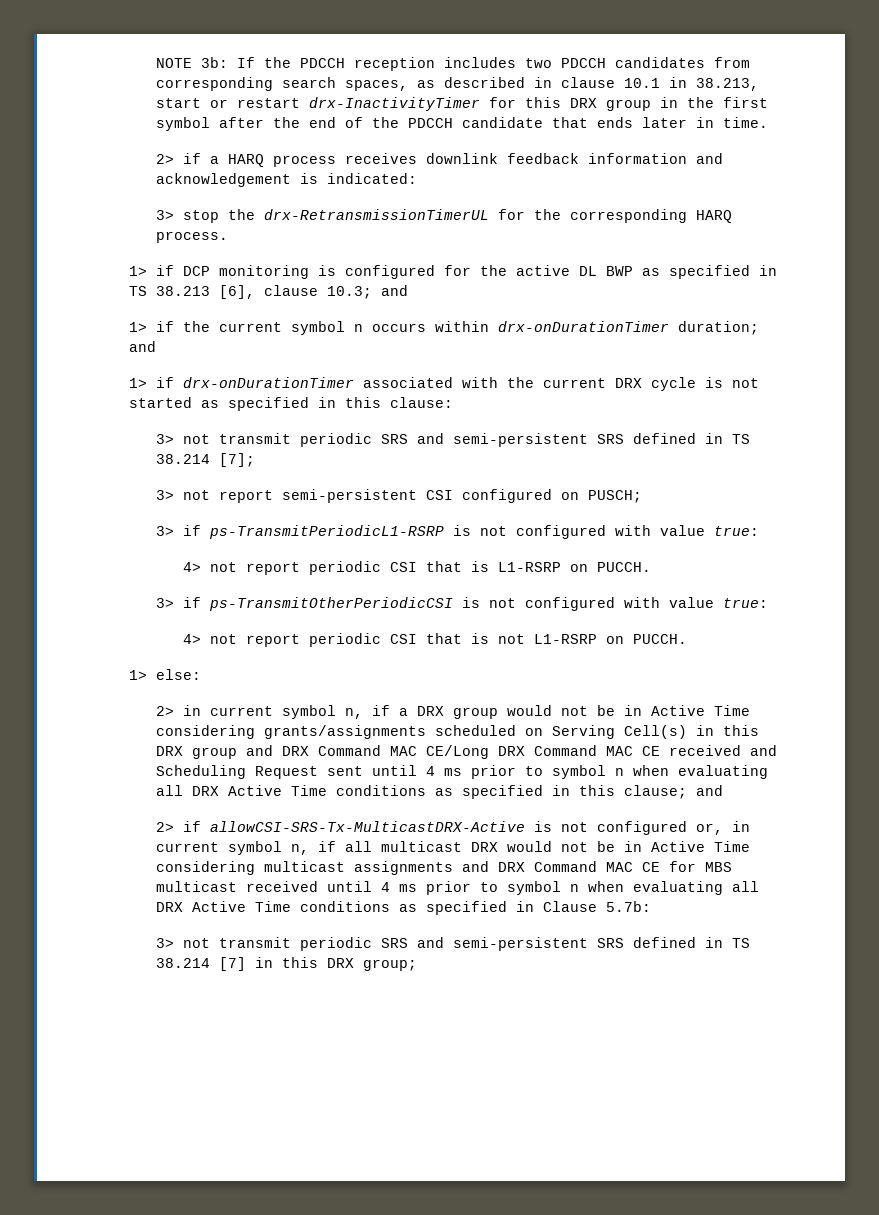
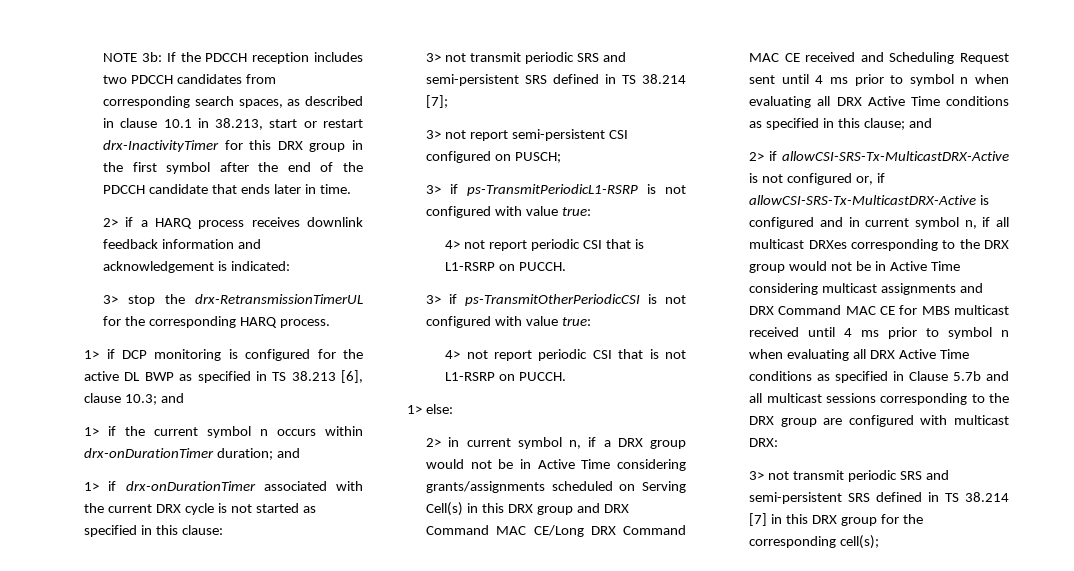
(723, 829) none -> [876,173,885,183] [749,195,990,205] [749,217,843,229] if allowCSI-SRS-Tx-MulticastDRX-Active is configured and
[470,842,498,852] DRX -> [808,239,1009,251] [749,264,786,273] DRXes corresponding to the DRX group
[605,901,651,912] 5.7b: -> [953,371,1009,381] [749,393,1009,405] [749,415,1009,427] [749,438,779,447] 5.7b and all multicast sessions corresponding to the DRX group are configured with multicast DRX:
[362,959,417,971] group; -> [840,514,923,526] [749,535,880,549] group for the corresponding cell(s);

